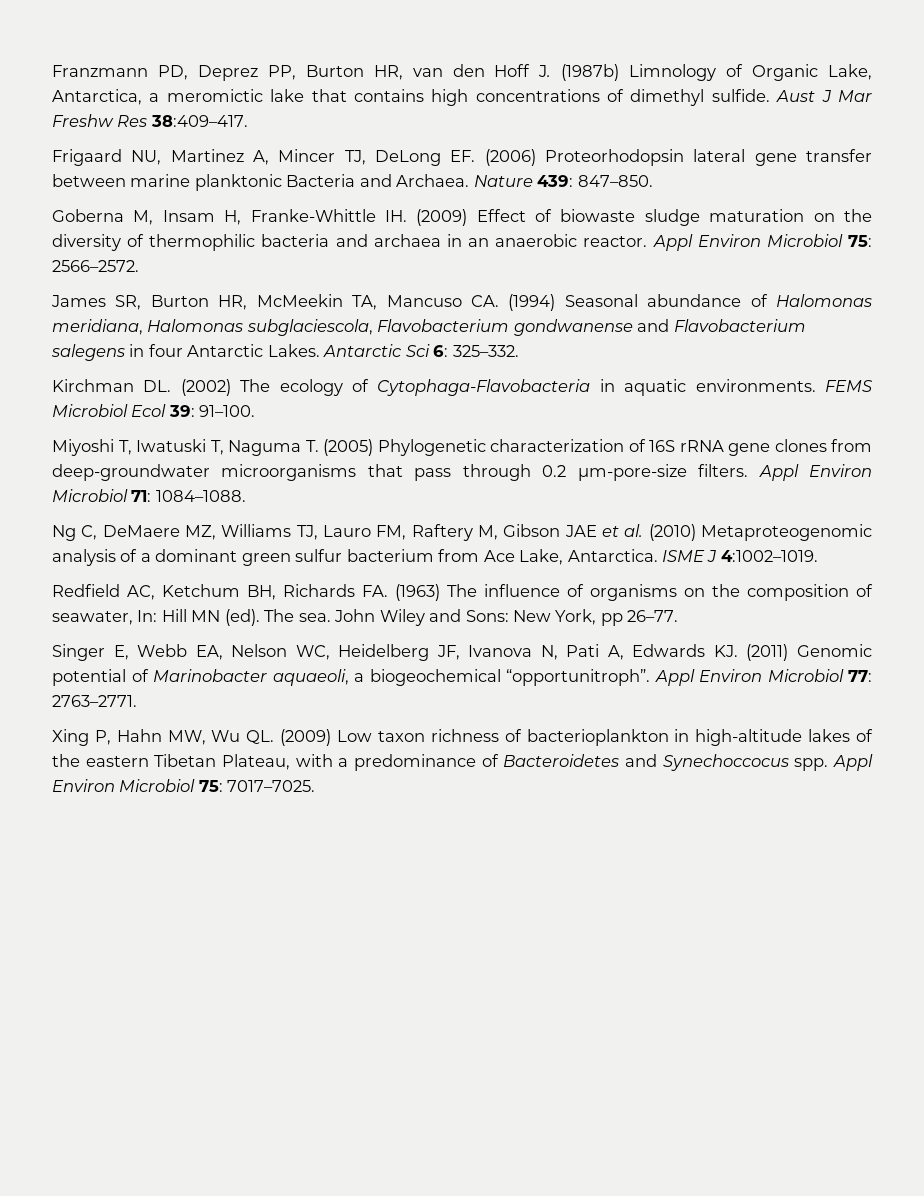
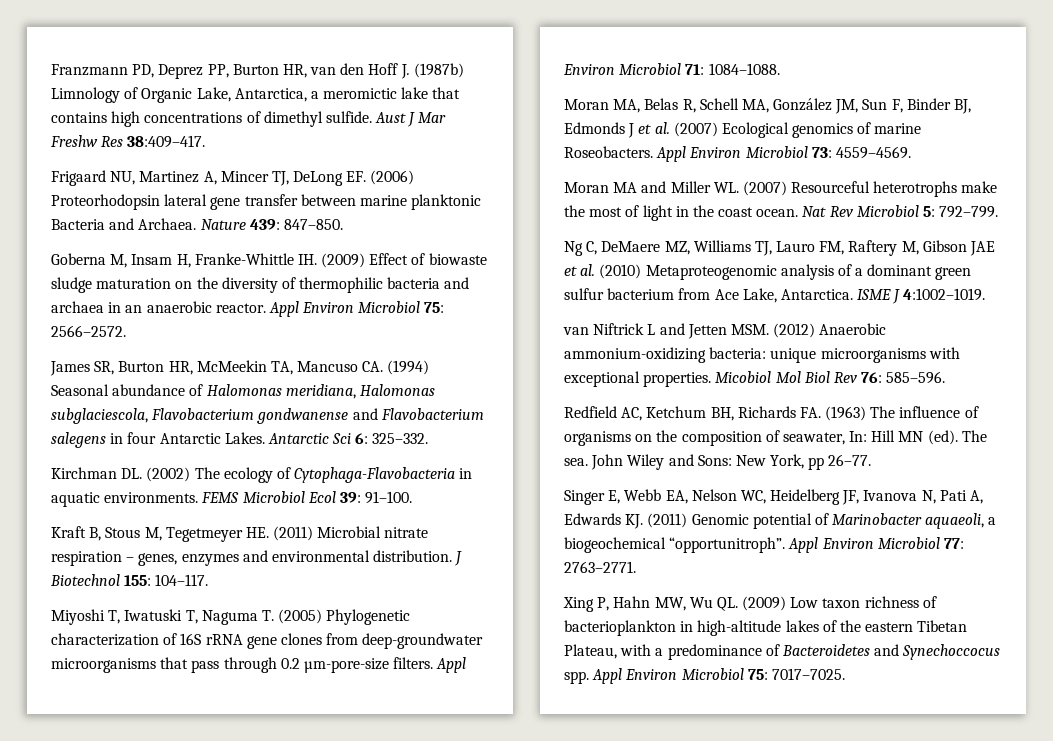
(256, 411) none -> [51,526,429,542] [51,550,463,566] [50,574,209,586] // Kraft B, Stous M, Tegetmeyer HE. (2011) Microbial nitrate respiration – genes, enzymes and environmental distribution. J Biotechnol 155: 104–117.
(246, 496) none -> [564,98,972,114] [564,122,922,138] [564,146,911,162] [564,181,998,197] [564,205,999,221] // Moran MA, Belas R, Schell MA, González JM, Sun F, Binder BJ, Edmonds J et al. (2007) Ecological genomics of marine Roseobacters. Appl Environ Microbiol 73: 4559–4569. // Moran MA and Miller WL. (2007) Resourceful heterotrophs make the most of light in the coast ocean. Nat Rev Microbiol 5: 792–799.
(818, 556) none -> [563,323,887,339] [564,347,960,363] [564,371,946,387] // van Niftrick L and Jetten MSM. (2012) Anaerobic ammonium-oxidizing bacteria: unique microorganisms with exceptional properties. Micobiol Mol Biol Rev 76: 585–596.

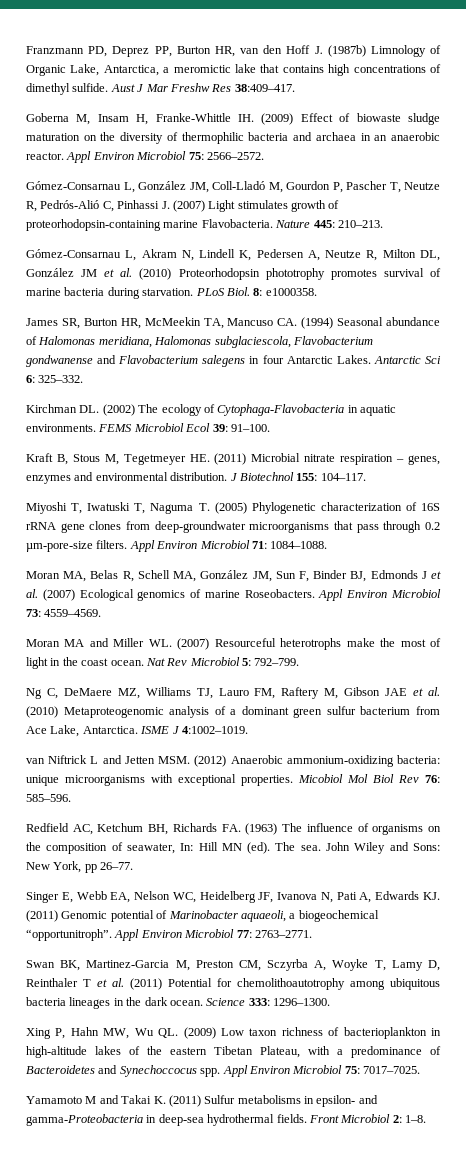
[51,170,415,186] [51,194,482,210] [51,218,343,230] // Frigaard NU, Martinez A, Mincer TJ, DeLong EF. (2006) Proteorhodopsin lateral gene transfer between marine planktonic Bacteria and Archaea. Nature 439: 847–850. -> (295, 88) none
(126, 331) none -> [26,181,440,193] [26,200,340,212] [26,219,383,231] [26,249,440,261] [26,268,441,280] [26,287,317,299] // Gómez-Consarnau L, González JM, Coll-Lladó M, Gourdon P, Pascher T, Neutze R, Pedrós-Alió C, Pinhassi J. (2007) Light stimulates growth of proteorhodopsin-containing marine Flavobacteria. Nature 445: 210–213. // Gómez-Consarnau L, Akram N, Lindell K, Pedersen A, Neutze R, Milton DL, González JM et al. (2010) Proteorhodopsin phototrophy promotes survival of marine bacteria during starvation. PLoS Biol. 8: e1000358.
(636, 567) none -> [26,959,441,971] [26,978,440,990] [26,997,330,1009] // Swan BK, Martinez-Garcia M, Preston CM, Sczyrba A, Woyke T, Lamy D, Reinthaler T et al. (2011) Potential for chemolithoautotrophy among ubiquitous bacteria lineages in the dark ocean. Science 333: 1296–1300.
(845, 674) none -> [26,1095,378,1107] [26,1114,426,1126] // Yamamoto M and Takai K. (2011) Sulfur metabolisms in epsilon- and gamma-Proteobacteria in deep-sea hydrothermal fields. Front Microbiol 2: 1–8.

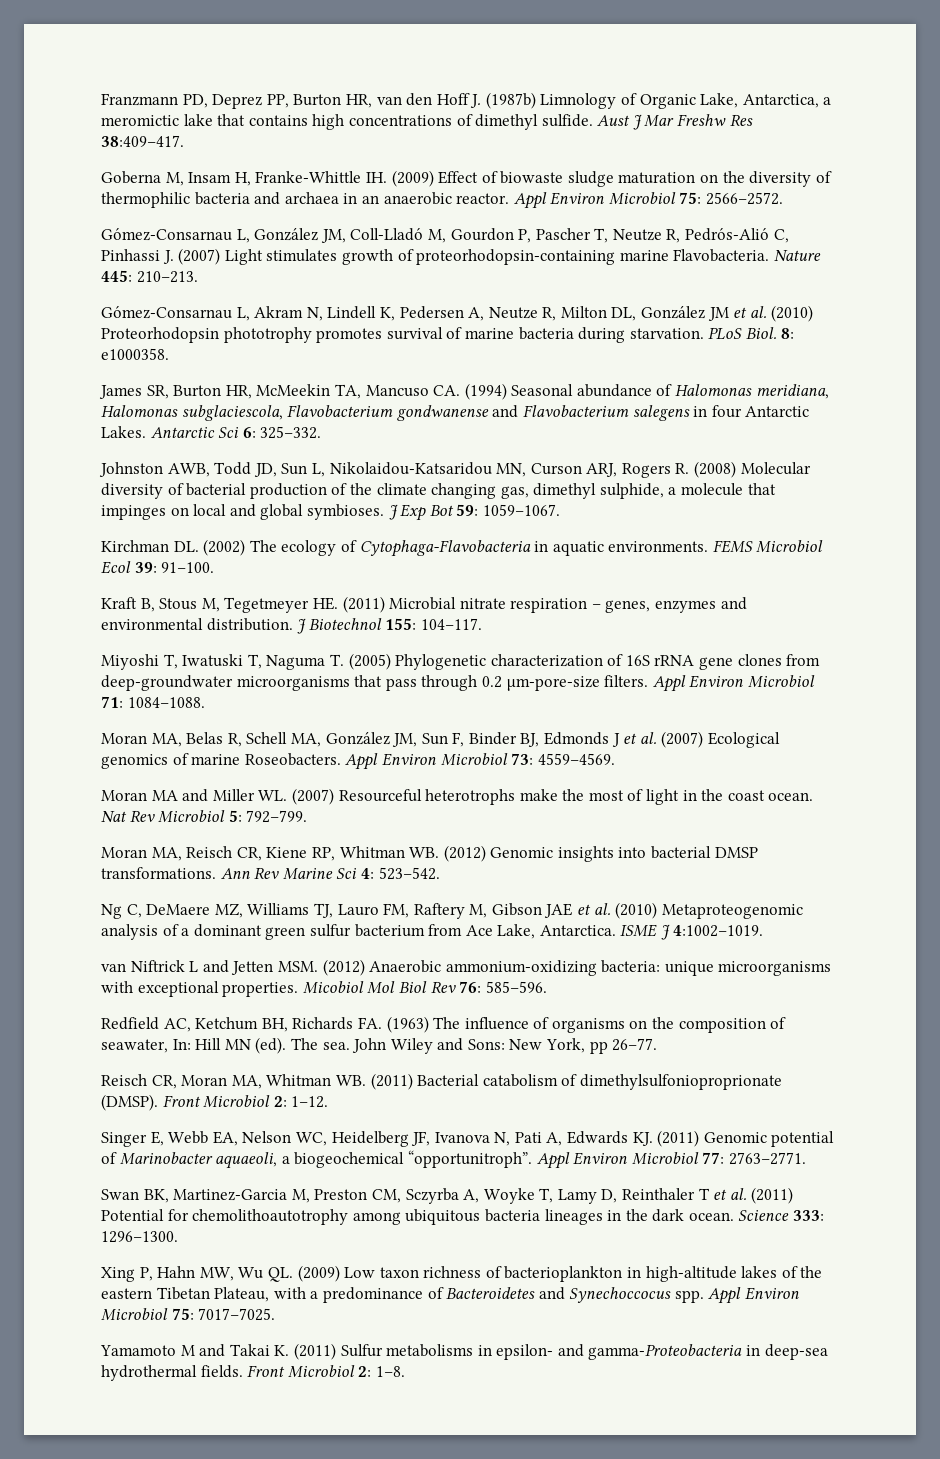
(84, 379) none -> [99,461,811,478] [101,483,776,499] [101,504,560,521] // Johnston AWB, Todd JD, Sun L, Nikolaidou-Katsaridou MN, Curson ARJ, Rogers R. (2008) Molecular diversity of bacterial production of the climate changing gas, dimethyl sulphide, a molecule that impinges on local and global symbioses. J Exp Bot 59: 1059–1067.
(300, 662) none -> [101,845,758,862] [101,867,440,880] // Moran MA, Reisch CR, Kiene RP, Whitman WB. (2012) Genomic insights into bacterial DMSP transformations. Ann Rev Marine Sci 4: 523–542.
(134, 866) none -> [101,1073,782,1090] [101,1094,329,1111] // Reisch CR, Moran MA, Whitman WB. (2011) Bacterial catabolism of dimethylsulfonioproprionate (DMSP). Front Microbiol 2: 1–12.

